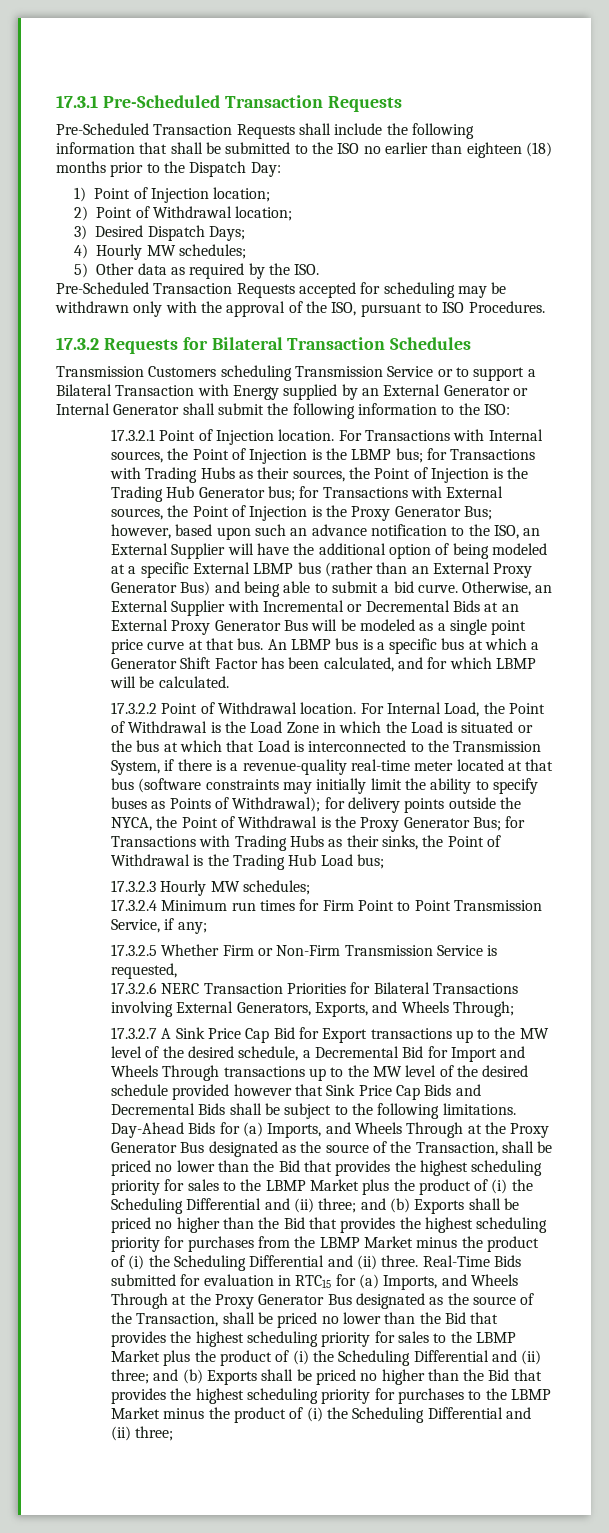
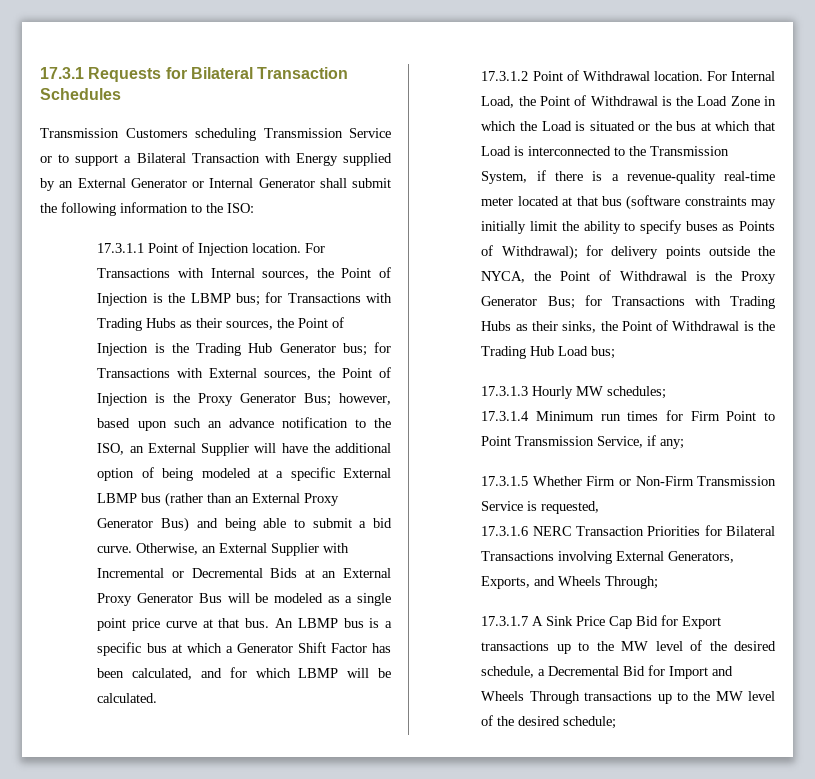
[102,95,402,112] [56,123,474,139] [56,142,552,158] [56,161,281,177] [74,187,271,203] [74,206,293,221] [74,225,245,241] [74,244,246,260] [74,263,320,279] [56,282,507,298] [55,301,545,317] [56,337,99,350] Pre-Scheduled Transaction Requests // Pre-Scheduled Transaction Requests shall include the following information that shall be submitted to the ISO no earlier than eighteen (18) months prior to the Dispatch Day: // 1) Point of Injection location; // 2) Point of Withdrawal location; // 3) Desired Dispatch Days; // 4) Hourly MW schedules; // 5) Other data as required by the ISO. // Pre-Scheduled Transaction Requests accepted for scheduling may be withdrawn only with the approval of the ISO, pursuant to ISO Procedures. // 17.3.2 -> (84, 73) none
[110,429,155,441] 17.3.2.1 -> [97,243,145,253] 17.3.1.1
[110,702,157,714] 17.3.2.2 -> [481,71,529,81] 17.3.1.2
[110,880,310,896] [110,899,157,911] 17.3.2.3 Hourly MW schedules; // 17.3.2.4 -> [481,386,667,399] [481,411,530,421] 17.3.1.3 Hourly MW schedules; // 17.3.1.4
[110,944,157,956] 17.3.2.5 -> [481,476,529,486] 17.3.1.5
[110,982,157,994] 17.3.2.6 -> [481,526,529,536] 17.3.1.6
[110,1027,157,1039] 17.3.2.7 -> [481,616,529,626] 17.3.1.7
[110,1084,481,1100] [110,1103,516,1119] [110,1122,550,1138] [110,1141,553,1157] [110,1160,543,1176] [110,1179,533,1195] [110,1198,519,1214] [110,1217,548,1233] [110,1236,539,1252] [110,1255,521,1271] [110,1274,518,1290] [110,1293,535,1309] [110,1312,499,1328] [110,1331,516,1347] [110,1350,542,1366] [110,1369,542,1385] [110,1388,551,1404] [110,1407,531,1423] [110,1426,174,1441] schedule provided however that Sink Price Cap Bids and Decremental Bids shall be subject to the following limitations. Day-Ahead Bids for (a) Imports, and Wheels Through at the Proxy Generator Bus designated as the source of the Transaction, shall be priced no lower than the Bid that provides the highest scheduling priority for sales to the LBMP Market plus the product of (i) the Scheduling Differential and (ii) three; and (b) Exports shall be priced no higher than the Bid that provides the highest scheduling priority for purchases from the LBMP Market minus the product of (i) the Scheduling Differential and (ii) three. Real-Time Bids submitted for evaluation in RTC15 for (a) Imports, and Wheels Through at the Proxy Generator Bus designated as the source of the Transaction, shall be priced no lower than the Bid that provides the highest scheduling priority for sales to the LBMP Market plus the product of (i) the Scheduling Differential and (ii) three; and (b) Exports shall be priced no higher than the Bid that provides the highest scheduling priority for purchases to the LBMP Market minus the product of (i) the Scheduling Differential and (ii) three; -> [563,716,617,729] schedule;

